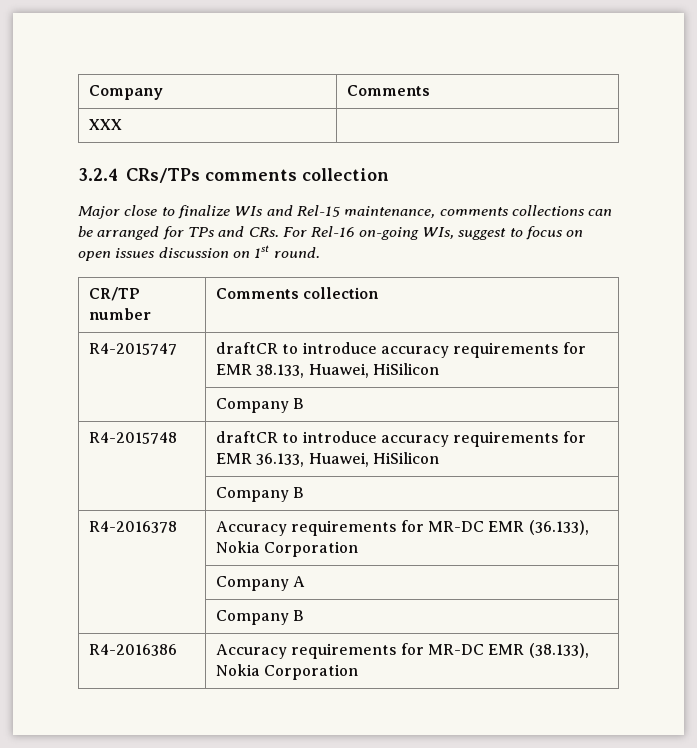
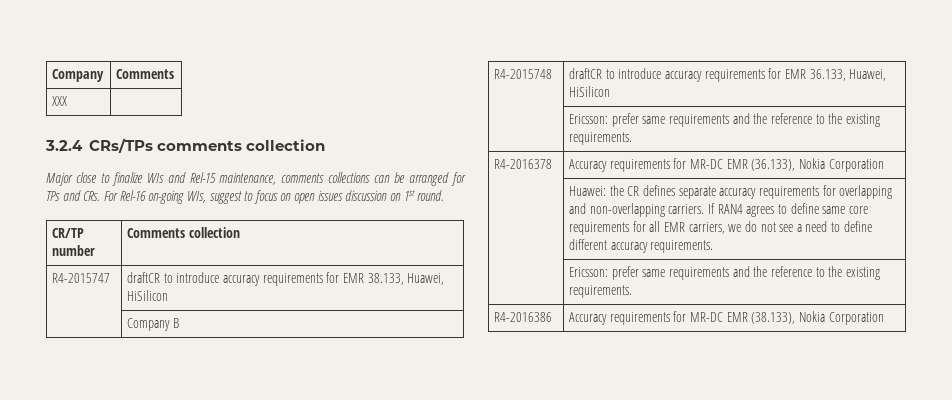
[216,487,305,502] Company B -> [569,113,880,127] [569,132,633,145] Ericsson: prefer same requirements and the reference to the existing requirements.
[216,576,306,591] [216,610,305,625] Company A // | Company B -> [569,185,893,199] [569,203,868,217] [569,221,872,235] [569,239,714,253] [569,266,880,280] [569,285,633,298] Huawei: the CR defines separate accuracy requirements for overlapping and non-overlapping carriers. If RAN4 agrees to define same core requirements for all EMR carriers, we do not see a need to define different accuracy requirements. // | Ericsson: prefer same requirements and the reference to the existing requirements.

